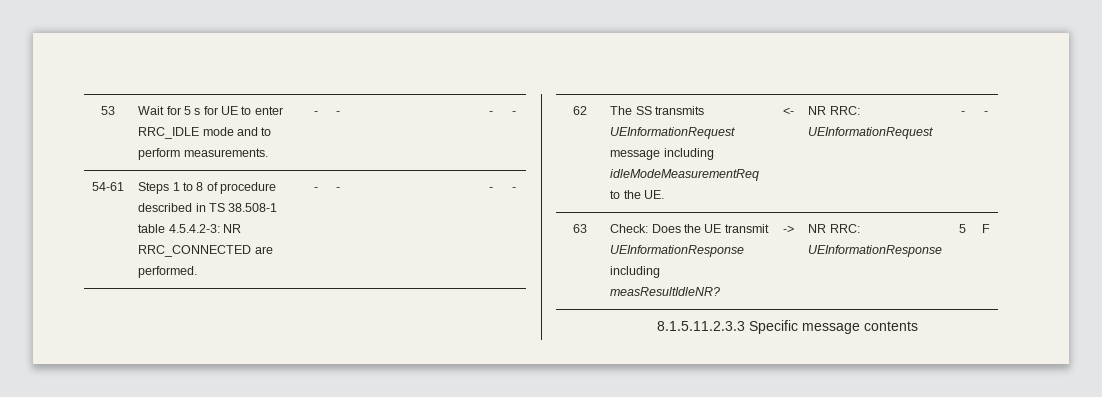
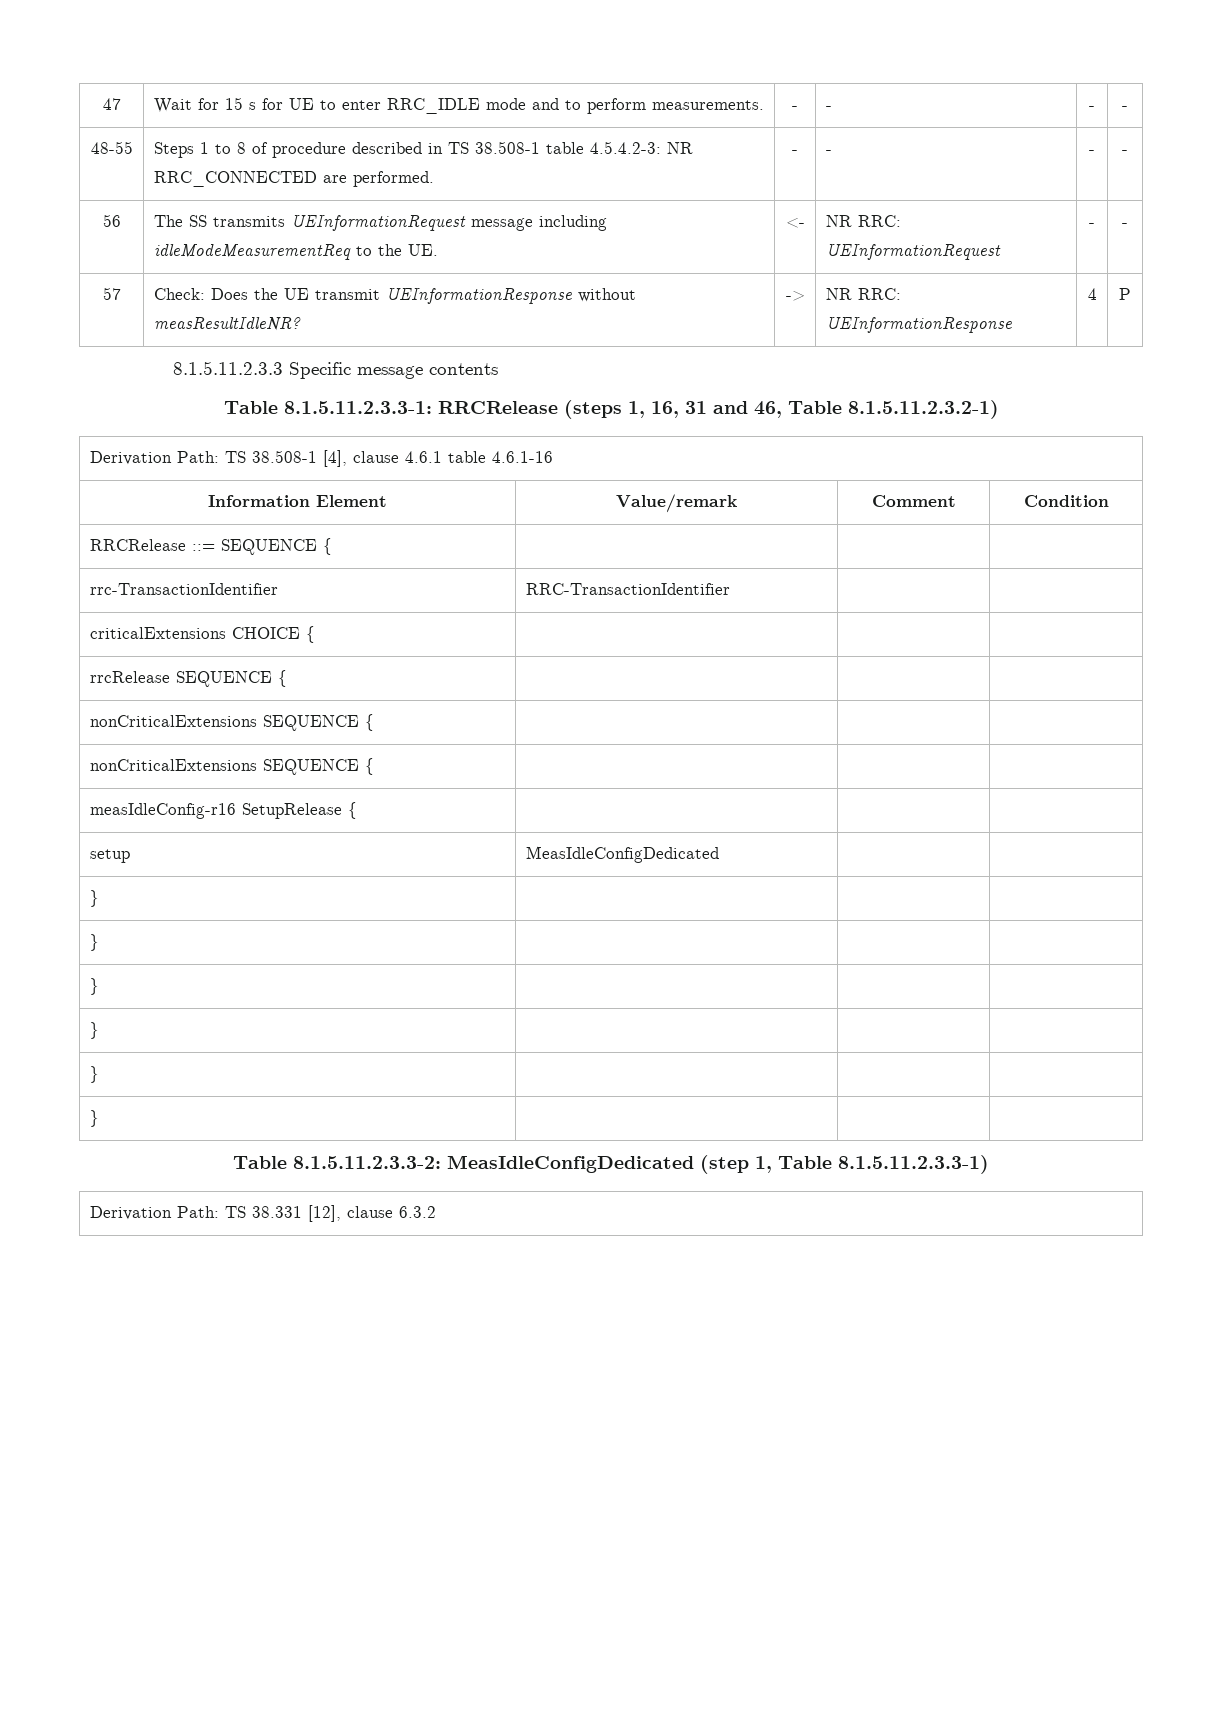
[101,106,115,115] 53 -> [102,98,121,110] 47
[183,106,191,115] 5 -> [224,97,243,110] 15
[92,182,124,191] 54-61 -> [90,141,133,154] 48-55
[573,106,587,115] 62 -> [102,214,121,227] 56
[573,224,587,233] 63 -> [102,287,121,300] 57
[610,266,661,278] including -> [577,288,636,302] without
[959,224,966,233] [981,224,990,233] 5 | F -> [1087,288,1097,300] [1119,288,1131,300] 4 | P
(919, 326) none -> [223,400,999,419] [89,450,553,467] [208,495,387,507] [616,494,737,513] [871,495,956,507] [1023,495,1109,507] [89,538,332,555] [89,583,278,595] [525,583,730,595] [89,626,315,643] [89,670,287,687] [89,714,374,731] [89,758,374,775] [89,802,357,819] [89,849,130,863] [525,846,719,863] [89,890,99,907] [89,934,99,951] [89,978,99,995] [89,1022,99,1039] [89,1066,99,1083] [89,1110,99,1127] [233,1155,989,1174] [89,1205,436,1222] // Table 8.1.5.11.2.3.3-1: RRCRelease (steps 1, 16, 31 and 46, Table 8.1.5.11.2.3.2-1) // Derivation Path: TS 38.508-1 [4], clause 4.6.1 table 4.6.1-16 // Information Element | Value/remark | Comment | Condition // RRCRelease ::= SEQUENCE { | | | // rrc-TransactionIdentifier | RRC-TransactionIdentifier | | // criticalExtensions CHOICE { | | | // rrcRelease SEQUENCE { | | | // nonCriticalExtensions SEQUENCE { | | | // nonCriticalExtensions SEQUENCE { | | | // measIdleConfig-r16 SetupRelease { | | | // setup | MeasIdleConfigDedicated | | // } | | | // } | | | // } | | | // } | | | // } | | | // } | | | // Table 8.1.5.11.2.3.3-2: MeasIdleConfigDedicated (step 1, Table 8.1.5.11.2.3.3-1) // Derivation Path: TS 38.331 [12], clause 6.3.2

